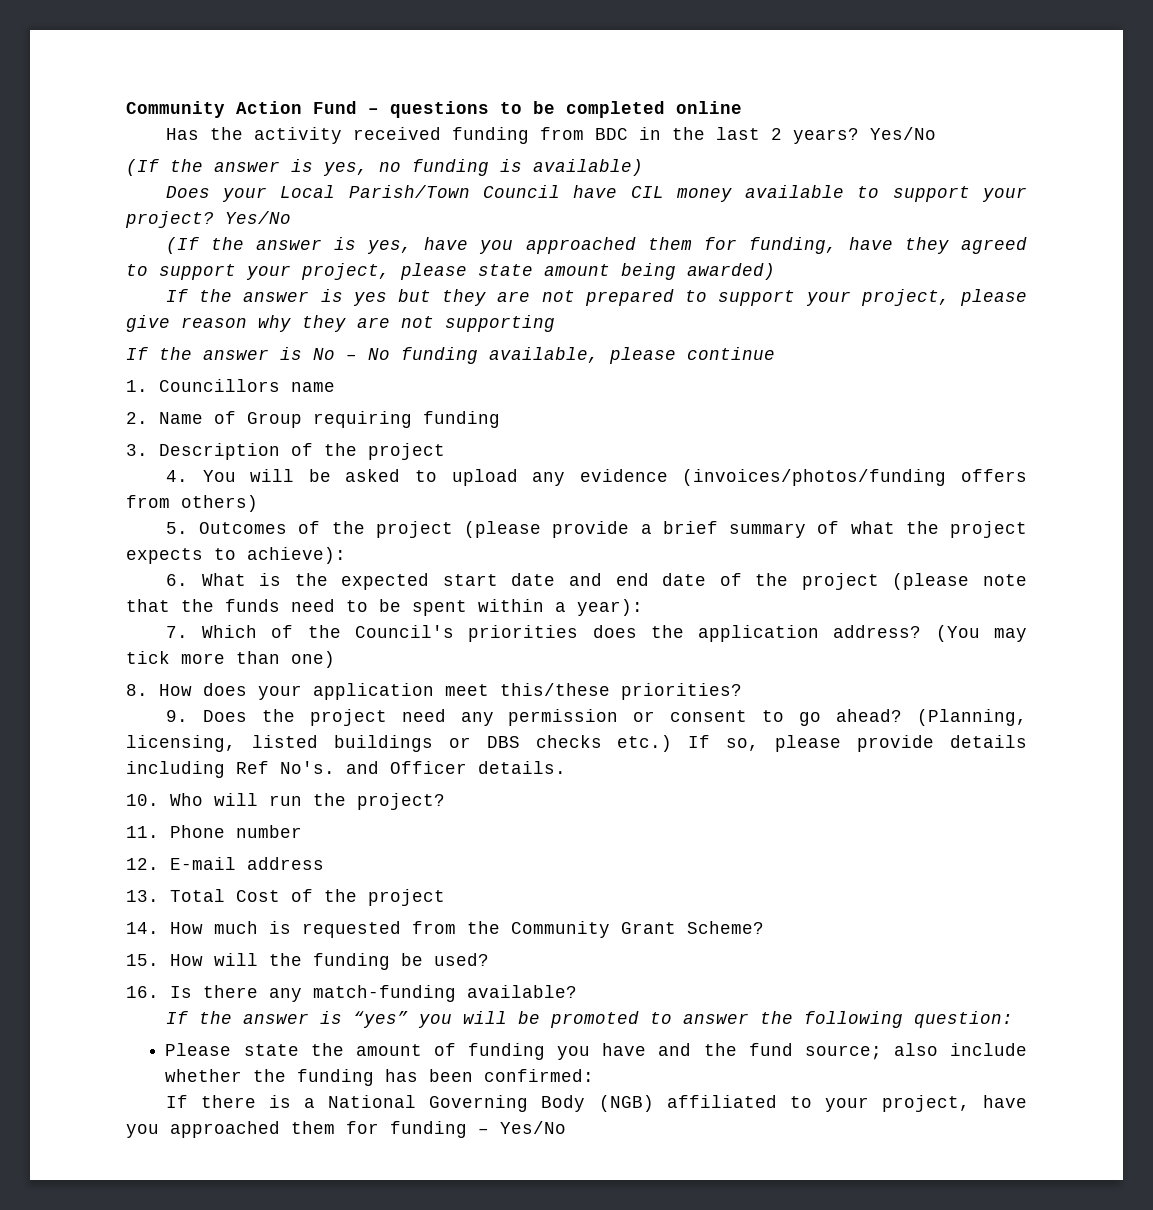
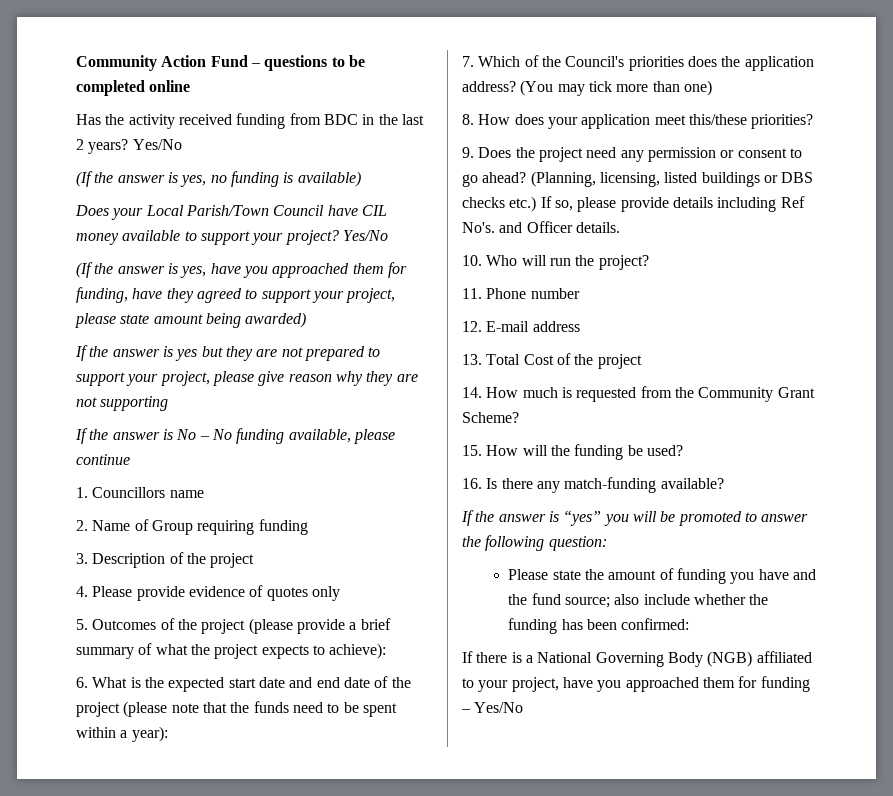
[202,469,1027,486] [126,495,258,512] You will be asked to upload any evidence (invoices/photos/funding offers from others) -> [92,585,340,601] Please provide evidence of quotes only

